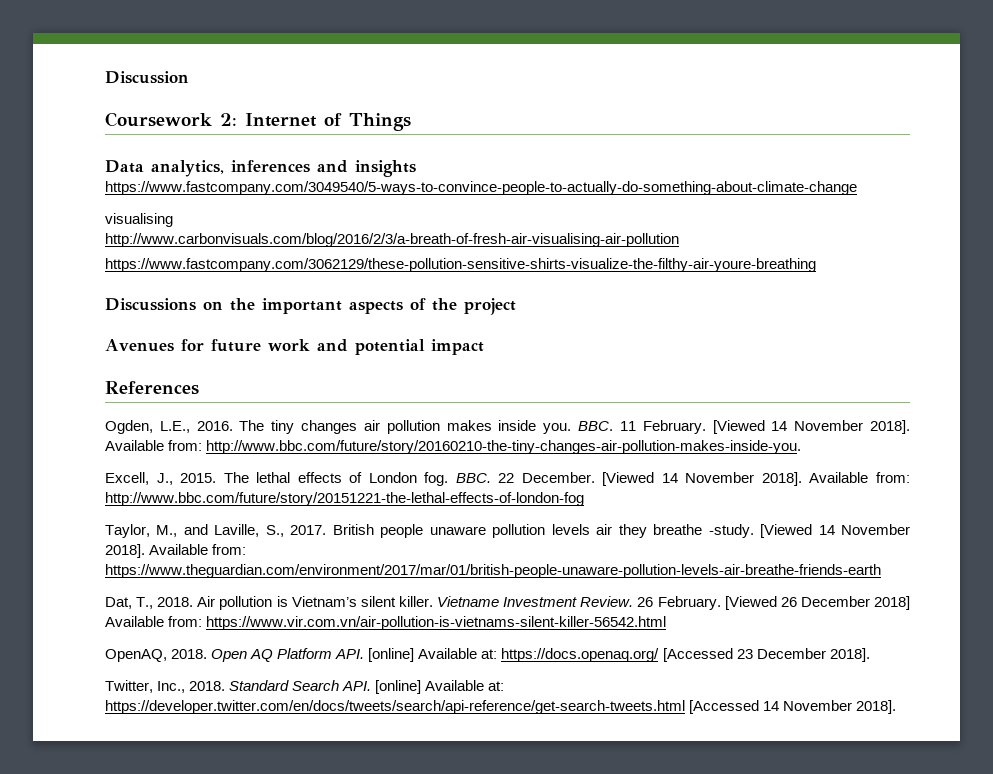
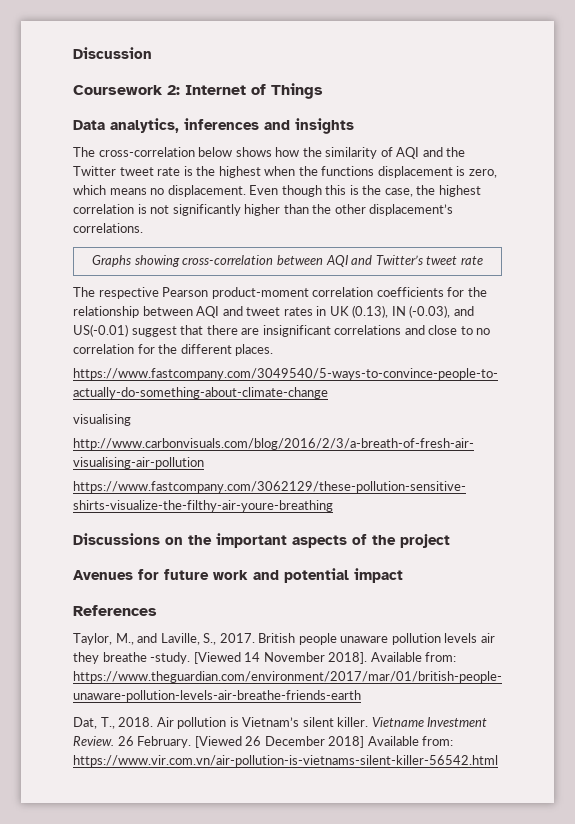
(416, 168) none -> [73,147,466,159] [73,166,497,178] [73,185,481,197] [73,204,454,216] [73,223,143,233] [92,255,483,267] [73,287,487,299] [73,305,474,318] [73,324,491,337] [73,344,274,356] // The cross-correlation below shows how the similarity of AQI and the Twitter tweet rate is the highest when the functions displacement is zero, which means no displacement. Even though this is the case, the highest correlation is not significantly higher than the other displacement’s correlations. // Graphs showing cross-correlation between AQI and Twitter’s tweet rate // The respective Pearson product-moment correlation coefficients for the relationship between AQI and tweet rates in UK (0.13), IN (-0.03), and US(-0.01) suggest that there are insignificant correlations and close to no correlation for the different places.
[105,420,911,434] [105,440,802,454] [105,472,910,486] [105,492,584,506] // Ogden, L.E., 2016. The tiny changes air pollution makes inside you. BBC. 11 February. [Viewed 14 November 2018]. Available from: http://www.bbc.com/future/story/20160210-the-tiny-changes-air-pollution-makes-inside-you. // Excell, J., 2015. The lethal effects of London fog. BBC. 22 December. [Viewed 14 November 2018]. Available from: http://www.bbc.com/future/story/20151221-the-lethal-effects-of-london-fog -> (157, 610) none
[105,648,870,662] [105,680,505,694] [105,700,897,714] // OpenAQ, 2018. Open AQ Platform API. [online] Available at: https://docs.openaq.org/ [Accessed 23 December 2018]. // Twitter, Inc., 2018. Standard Search API. [online] Available at: https://developer.twitter.com/en/docs/tweets/search/api-reference/get-search-tweets.html [Accessed 14 November 2018]. -> (498, 761) none

